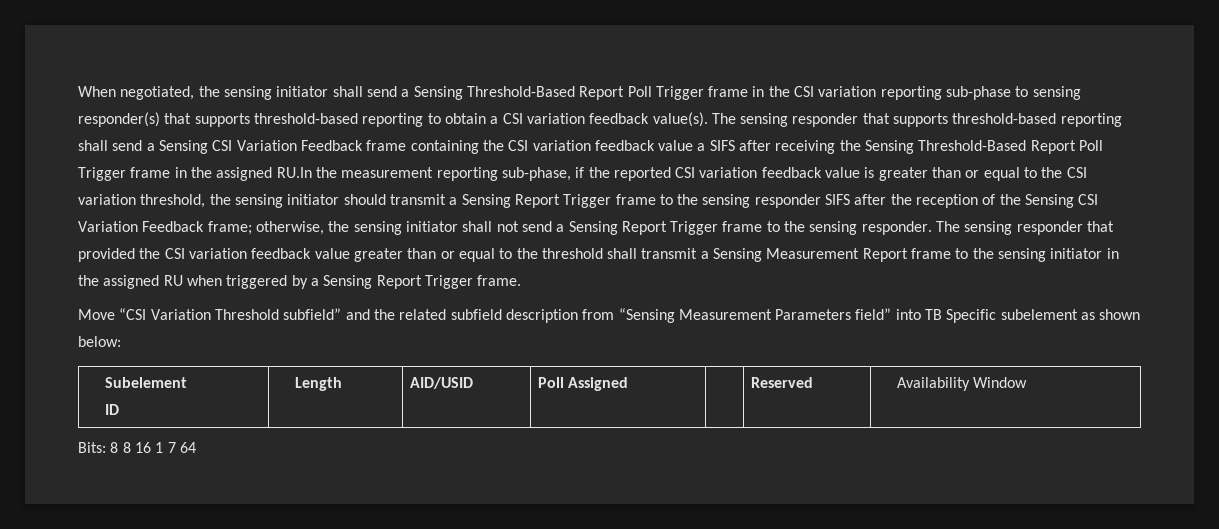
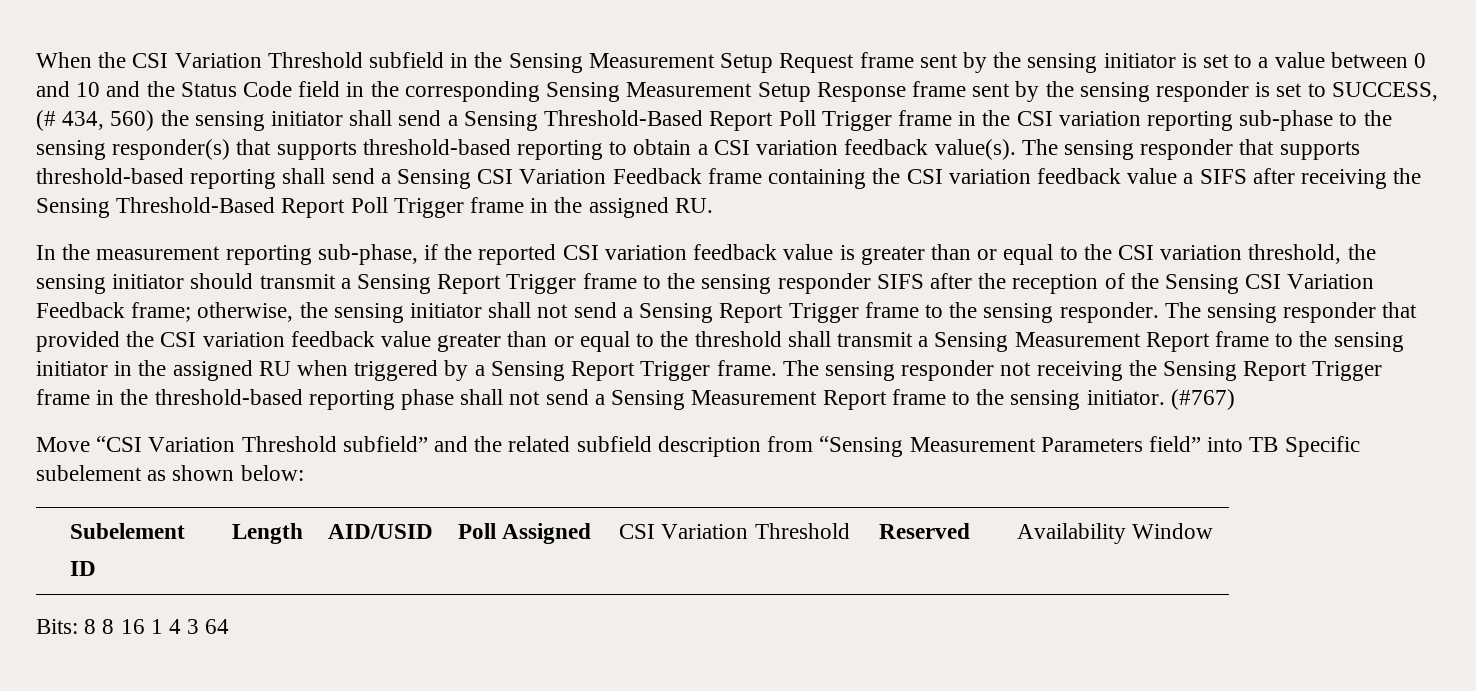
[120,86,195,100] negotiated, -> [98,52,1427,73] [36,81,1438,102] [36,110,155,131] the CSI Variation Threshold subfield in the Sensing Measurement Setup Request frame sent by the sensing initiator is set to a value between 0 and 10 and the Status Code field in the corresponding Sensing Measurement Setup Response frame sent by the sensing responder is set to SUCCESS, (# 434, 560)
(1029, 91) none -> [1363,110,1392,126] the
[276,167,312,178] RU.In -> [674,198,713,213] [36,245,56,260] RU. // In
(522, 280) none -> [782,360,1383,381] [36,389,1235,410] The sensing responder not receiving the Sensing Report Trigger frame in the threshold-based reporting phase shall not send a Sensing Measurement Report frame to the sensing initiator. (#767)
(628, 384) none -> [619,523,850,539] CSI Variation Threshold
[167,442,176,453] 7 -> [169,619,200,634] 4 3

